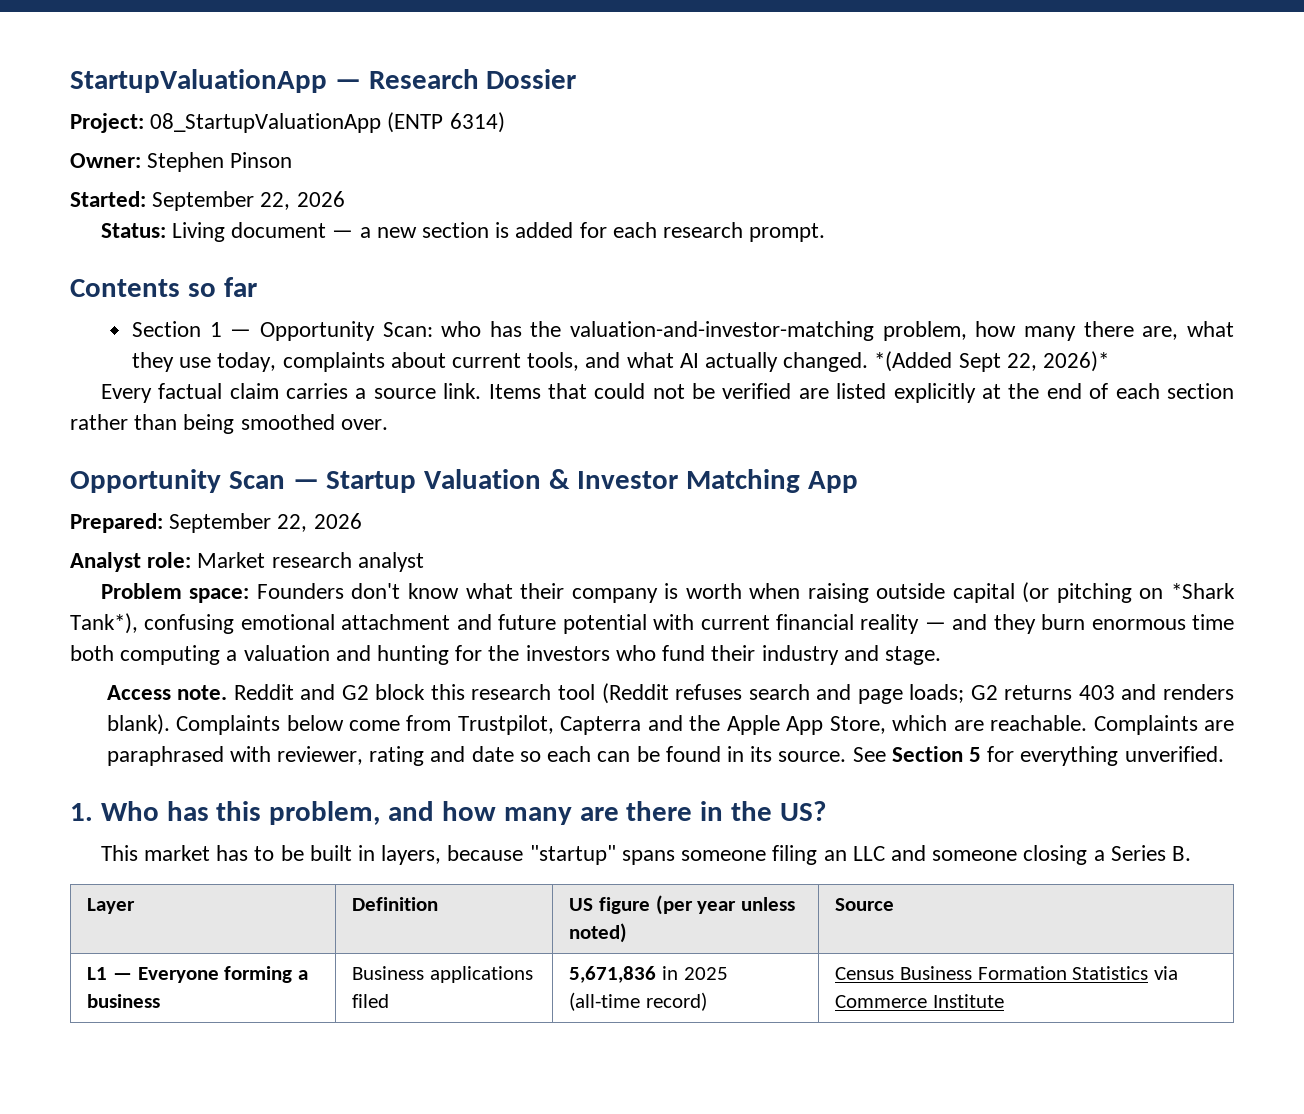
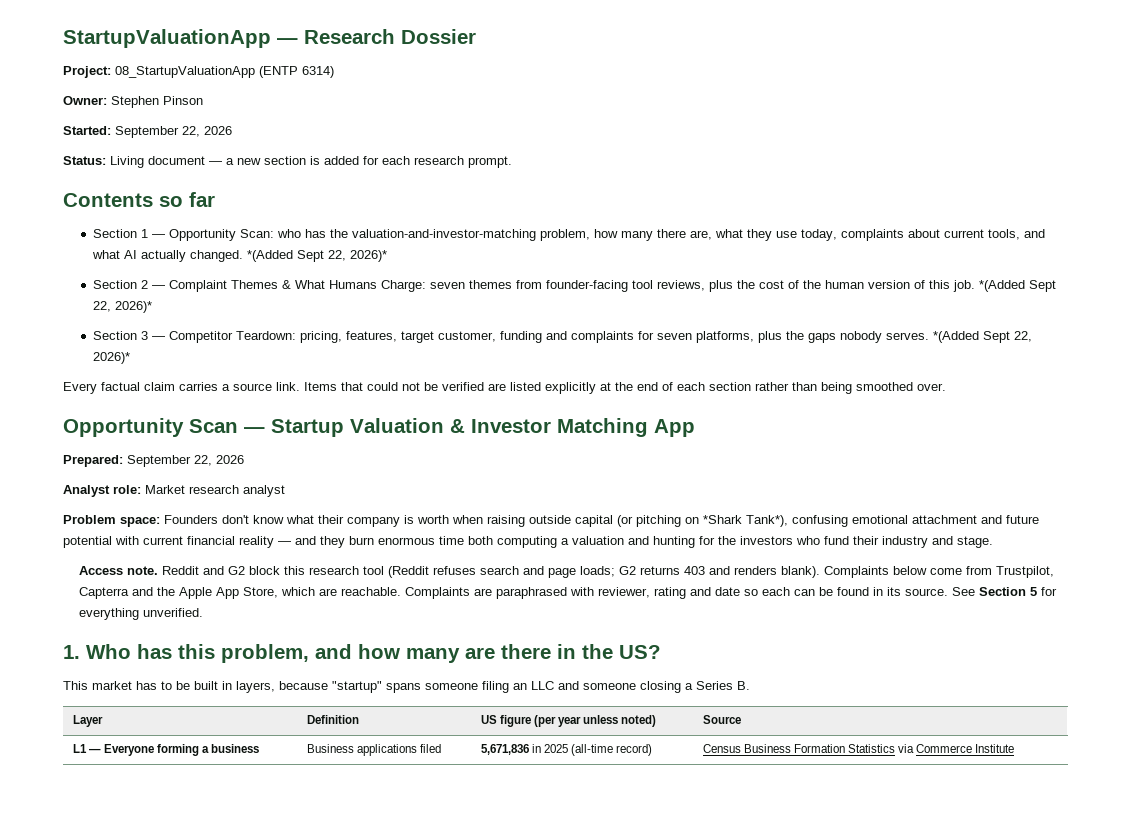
(1110, 361) none -> [92,280,1056,292] [92,301,152,313] [92,331,1032,343] [92,352,130,364] // Section 2 — Complaint Themes & What Humans Charge: seven themes from founder-facing tool reviews, plus the cost of the human version of this job. *(Added Sept 22, 2026)* // Section 3 — Competitor Teardown: pricing, features, target customer, funding and complaints for seven platforms, plus the gaps nobody serves. *(Added Sept 22, 2026)*

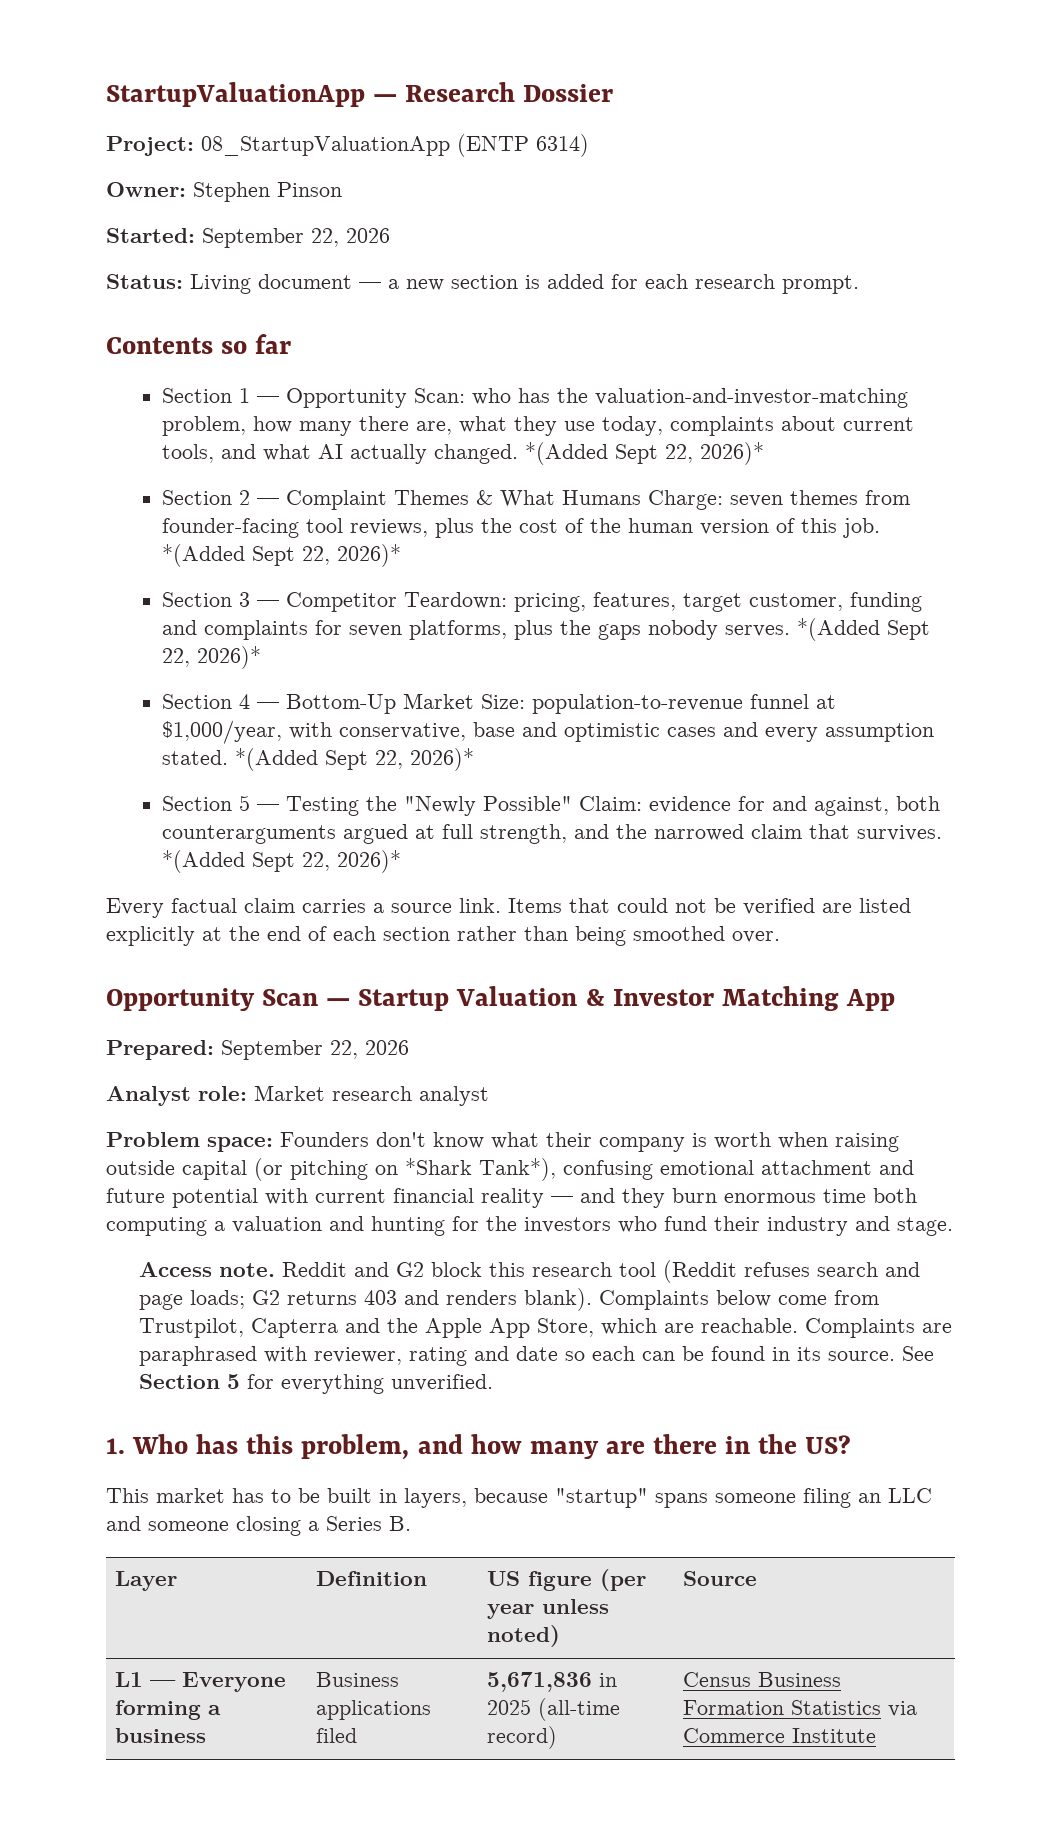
(130, 358) none -> [162,693,837,714] [162,720,935,744] [162,748,475,771] [162,795,941,816] [162,824,943,844] [162,850,402,873] // Section 4 — Bottom-Up Market Size: population-to-revenue funnel at $1,000/year, with conservative, base and optimistic cases and every assumption stated. *(Added Sept 22, 2026)* // Section 5 — Testing the "Newly Possible" Claim: evidence for and against, both counterarguments argued at full strength, and the narrowed claim that survives. *(Added Sept 22, 2026)*

